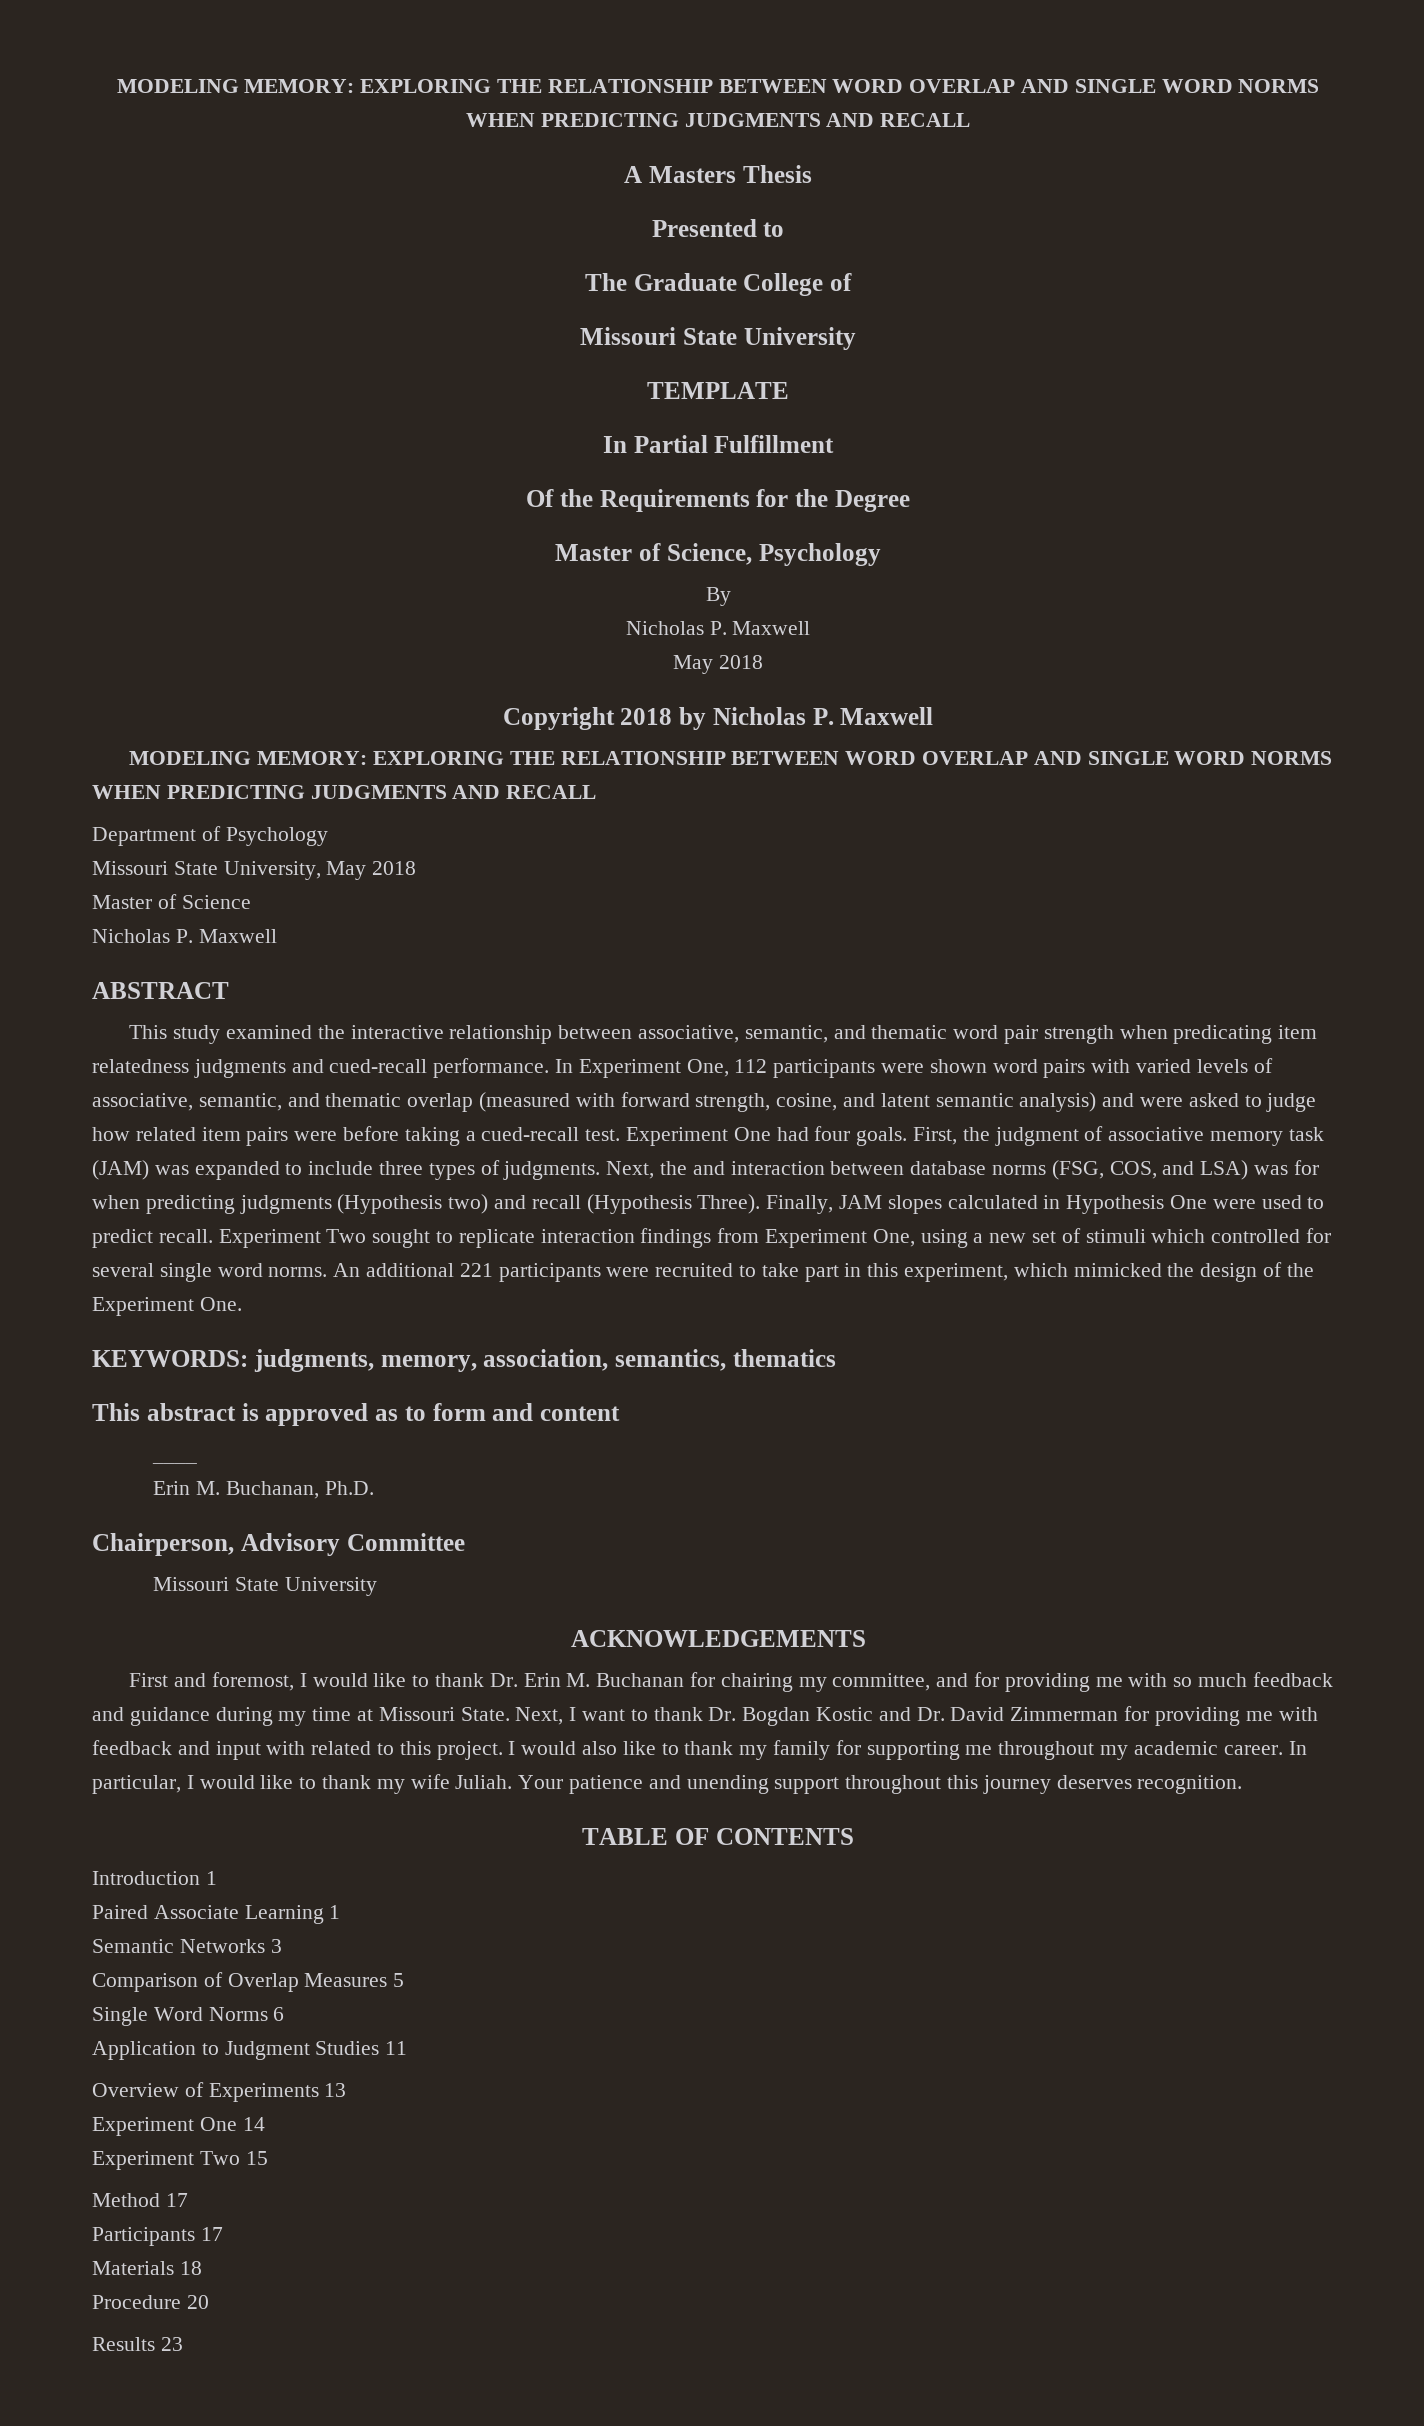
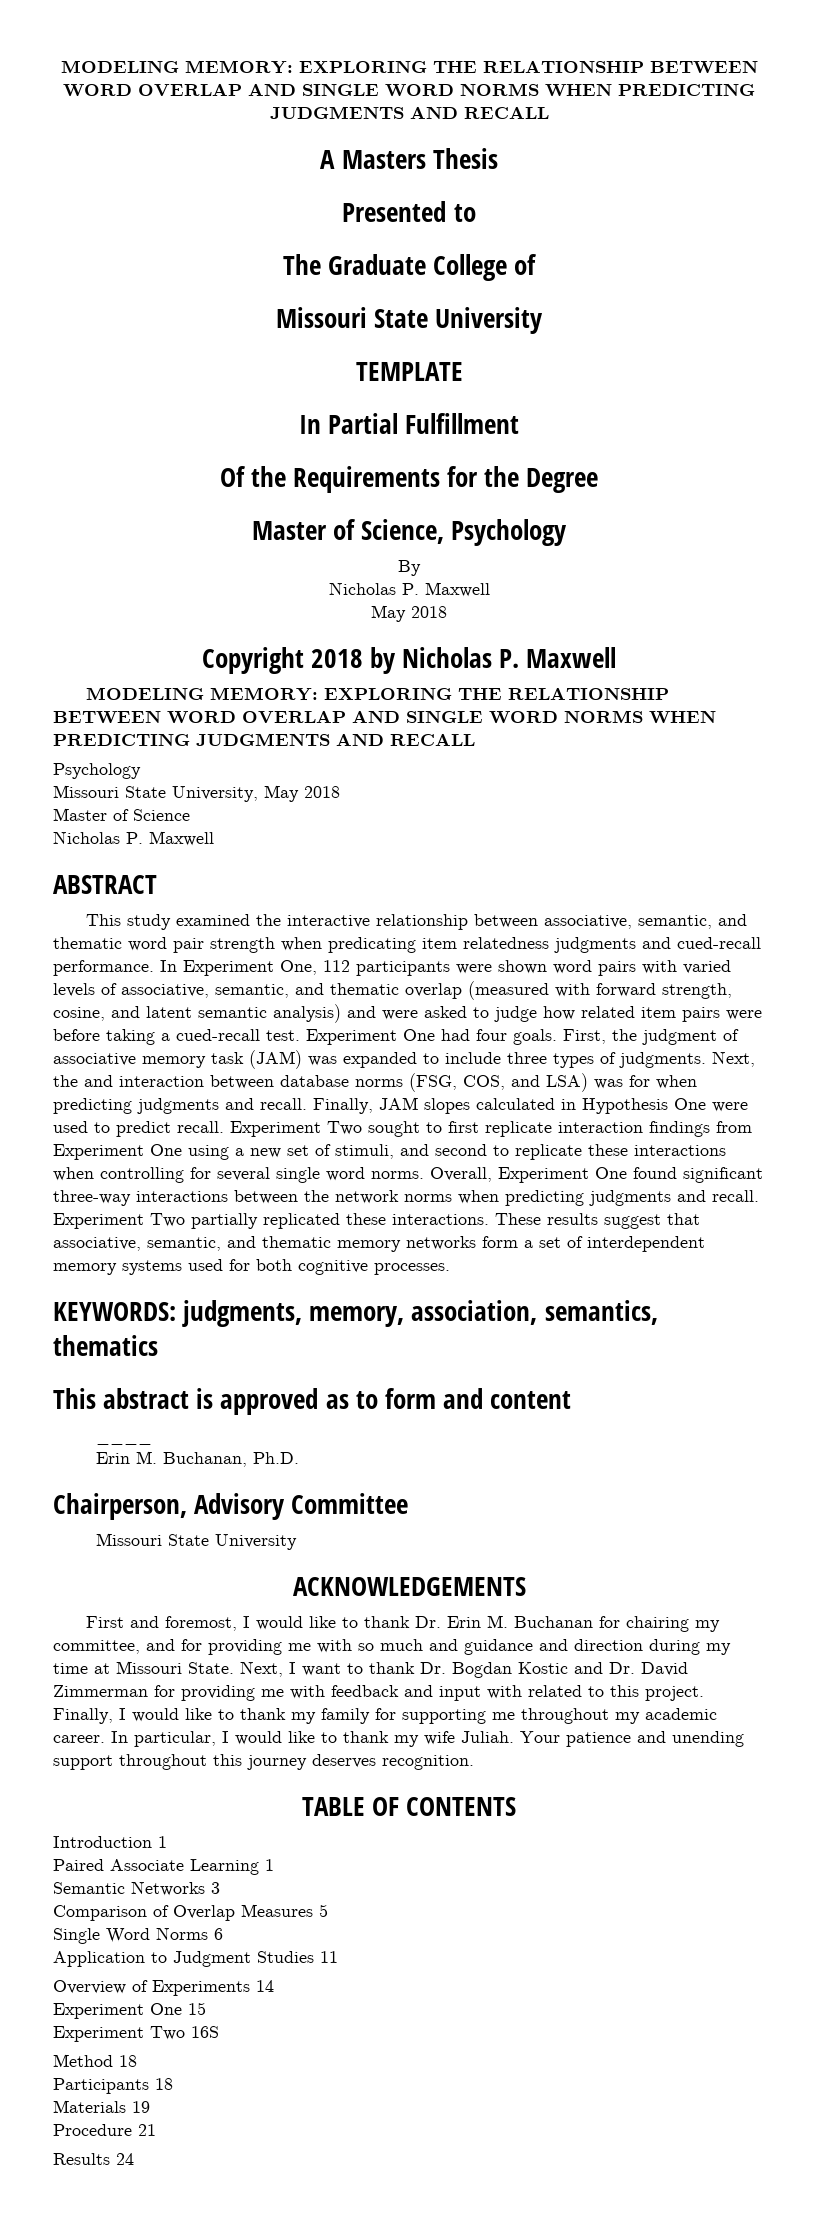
[92,826,221,846] Department of -> (475, 739) none
[337,1194,761,1214] (Hypothesis two) and recall (Hypothesis Three). -> [225,1098,307,1110] and recall.
(454, 1237) none -> [448,1121,479,1133] first
[872,1229,915,1247] One, -> [150,1144,182,1156] One
[1085,1229,1301,1243] stimuli which controlled -> [335,1144,726,1160] [53,1167,184,1183] stimuli, and second to replicate these interactions when controlling
[333,1262,1314,1282] [92,1297,242,1316] An additional 221 participants were recruited to take part in this experiment, which mimicked the design of the Experiment One. -> [430,1167,763,1183] [53,1190,759,1206] [53,1213,700,1229] [53,1236,705,1252] [53,1259,450,1275] Overall, Experiment One found significant three-way interactions between the network norms when predicting judgments and recall. Experiment Two partially replicated these interactions. These results suggest that associative, semantic, and thematic memory networks form a set of interdependent memory systems used for both cognitive processes.
[1252,1672,1333,1687] feedback -> (423, 1645) none
(210, 1716) none -> [539,1639,643,1651] and direction
[508,1741,618,1755] I would also -> [53,1708,179,1724] Finally, I would
[324,2083,347,2097] [92,2117,265,2136] [92,2151,268,2170] 13 // Experiment One 14 // Experiment Two 15 -> [256,1980,274,1992] [53,2002,206,2019] [53,2026,219,2042] 14 // Experiment One 15 // Experiment Two 16S
[165,2193,188,2207] 17 -> [119,2055,137,2067] 18
[200,2227,223,2241] 17 -> [155,2078,173,2090] 18
[179,2261,202,2275] 18 -> [132,2101,150,2113] 19
[186,2295,209,2309] 20 -> [138,2124,156,2136] 21
[160,2337,183,2351] 23 -> [116,2153,134,2165] 24

